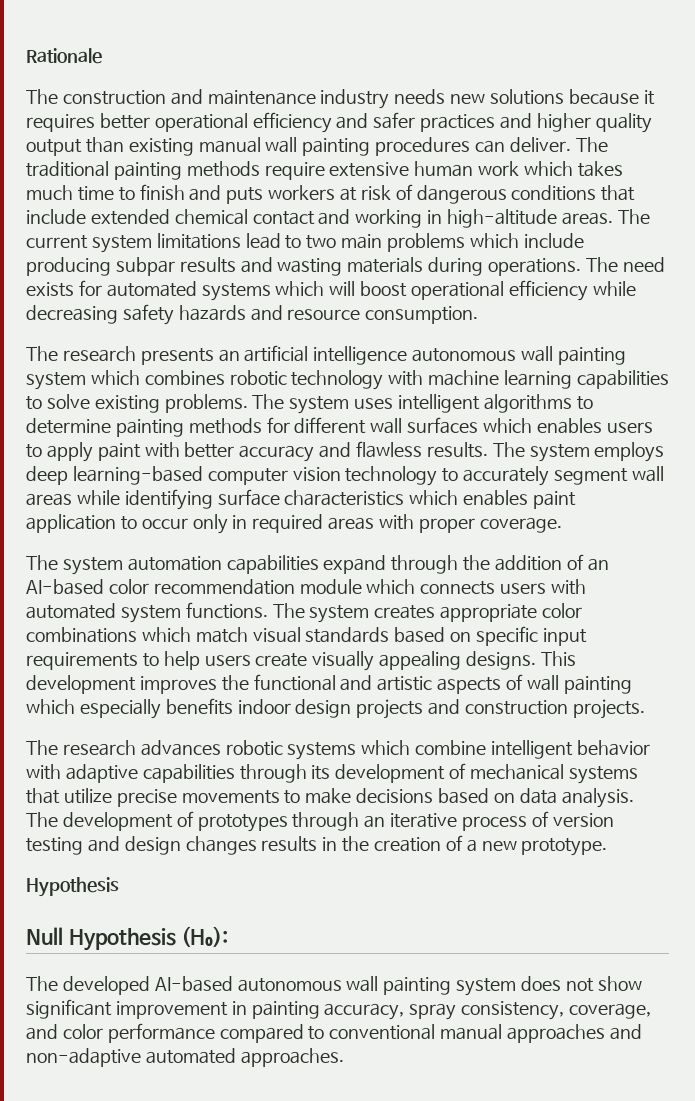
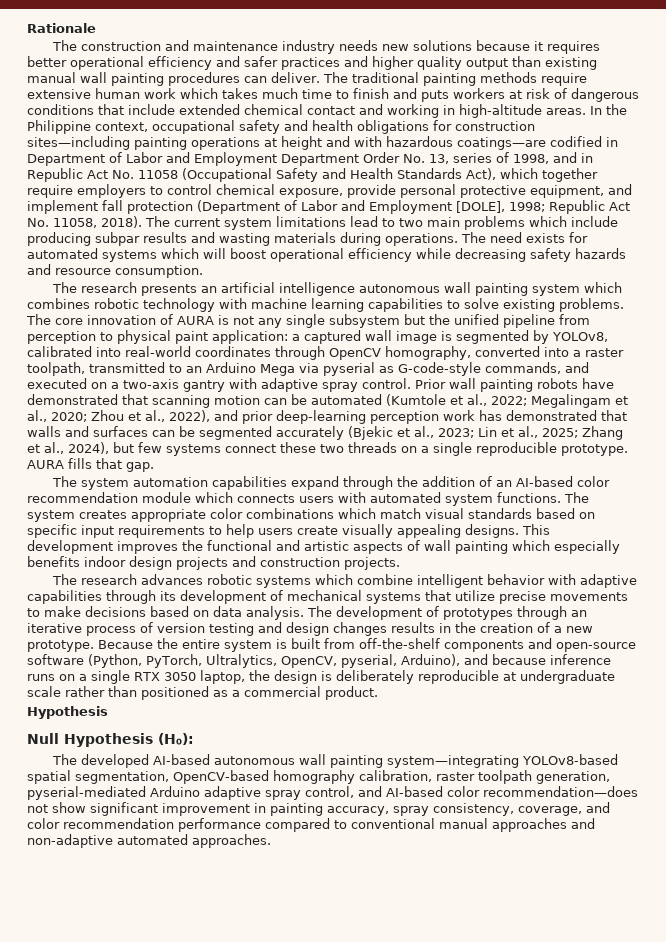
(613, 218) none -> [590,104,627,115] [27,120,535,134] [27,136,618,150] [27,152,593,166] [27,168,598,182] [27,184,632,198] [27,200,630,214] [27,216,142,228] In the Philippine context, occupational safety and health obligations for construction sites—including painting operations at height and with hazardous coatings—are codified in Department of Labor and Employment Department Order No. 13, series of 1998, and in Republic Act No. 11058 (Occupational Safety and Health Standards Act), which together require employers to control chemical exposure, provide personal protective equipment, and implement fall protection (Department of Labor and Employment [DOLE], 1998; Republic Act No. 11058, 2018).
[289,394,593,414] [26,417,653,437] [26,441,665,462] [26,466,664,486] [26,489,577,510] [26,514,562,534] system uses intelligent algorithms to determine painting methods for different wall surfaces which enables users to apply paint with better accuracy and flawless results. The system employs deep learning-based computer vision technology to accurately segment wall areas while identifying surface characteristics which enables paint application to occur only in required areas with proper coverage. -> [55,314,590,328] [27,330,608,344] [27,346,624,360] [27,362,589,376] [27,378,614,392] [27,394,628,408] [27,410,627,424] [27,426,623,440] [27,442,628,456] [27,458,154,472] core innovation of AURA is not any single subsystem but the unified pipeline from perception to physical paint application: a captured wall image is segmented by YOLOv8, calibrated into real-world coordinates through OpenCV homography, converted into a raster toolpath, transmitted to an Arduino Mega via pyserial as G-code-style commands, and executed on a two-axis gantry with adaptive spray control. Prior wall painting robots have demonstrated that scanning motion can be automated (Kumtole et al., 2022; Megalingam et al., 2020; Zhou et al., 2022), and prior deep-learning perception work has demonstrated that walls and surfaces can be segmented accurately (Bjekic et al., 2023; Lin et al., 2025; Zhang et al., 2024), but few systems connect these two threads on a single reproducible prototype. AURA fills that gap.
(608, 847) none -> [98,638,636,652] [27,654,611,668] [27,670,615,684] [27,686,378,700] Because the entire system is built from off-the-shelf components and open-source software (Python, PyTorch, Ultralytics, OpenCV, pyserial, Arduino), and because inference runs on a single RTX 3050 laptop, the design is deliberately reproducible at undergraduate scale rather than positioned as a commercial product.
[456,976,562,996] system does -> [387,754,619,768] [27,770,610,784] [27,786,638,800] system—integrating YOLOv8-based spatial segmentation, OpenCV-based homography calibration, raster toolpath generation, pyserial-mediated Arduino adaptive spray control, and AI-based color recommendation—does
(103, 1031) none -> [63,818,174,829] recommendation

